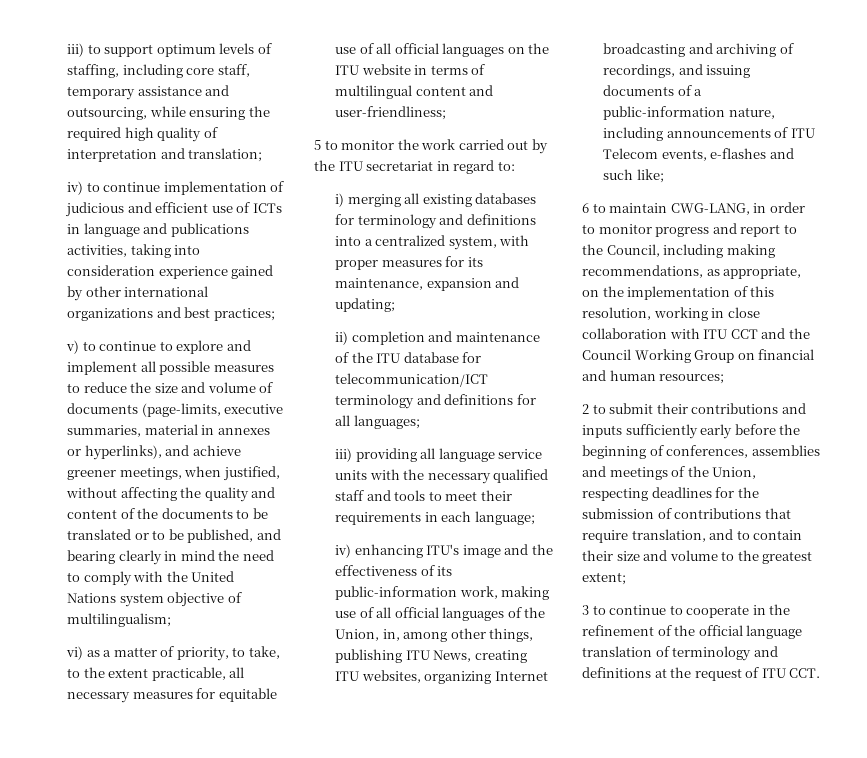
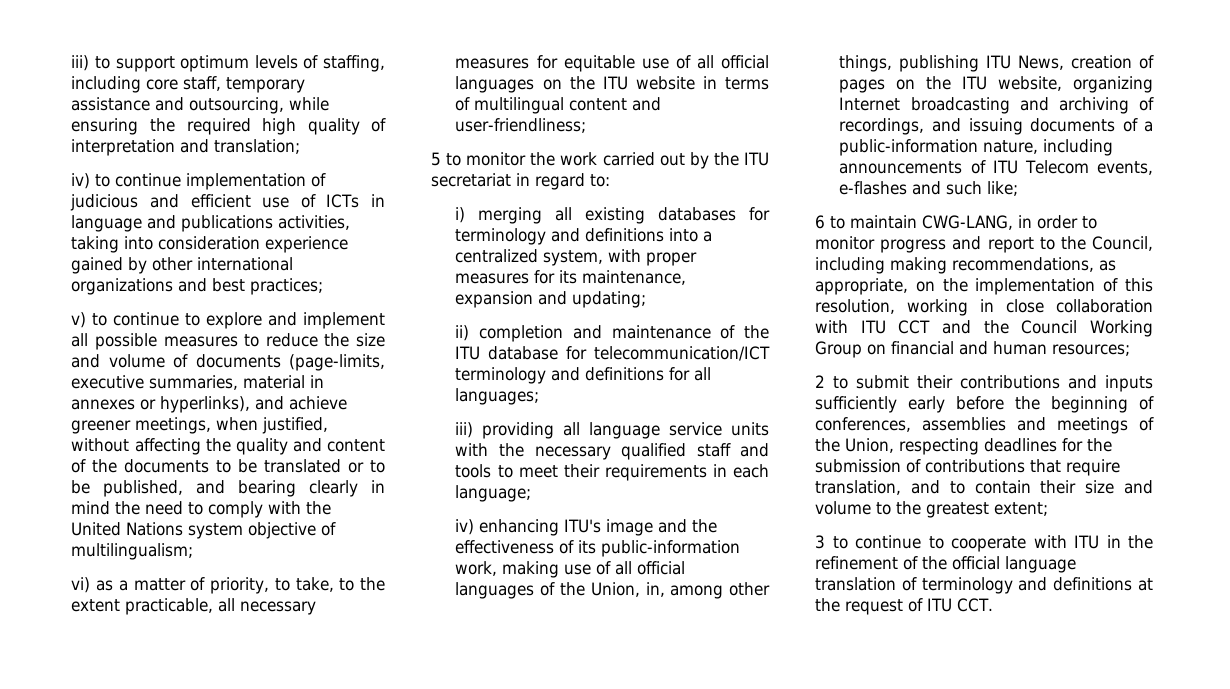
[474,650,527,663] [335,670,421,683] creating ITU websites, -> [1071,55,1154,69] [839,76,1063,93] creation of pages on the ITU website,
(750, 611) none -> [1033,535,1099,549] with ITU

